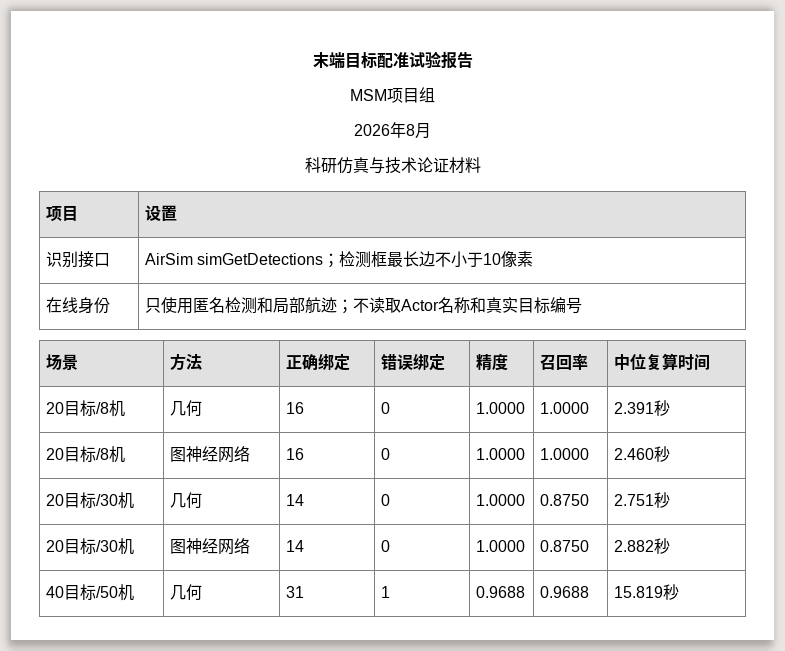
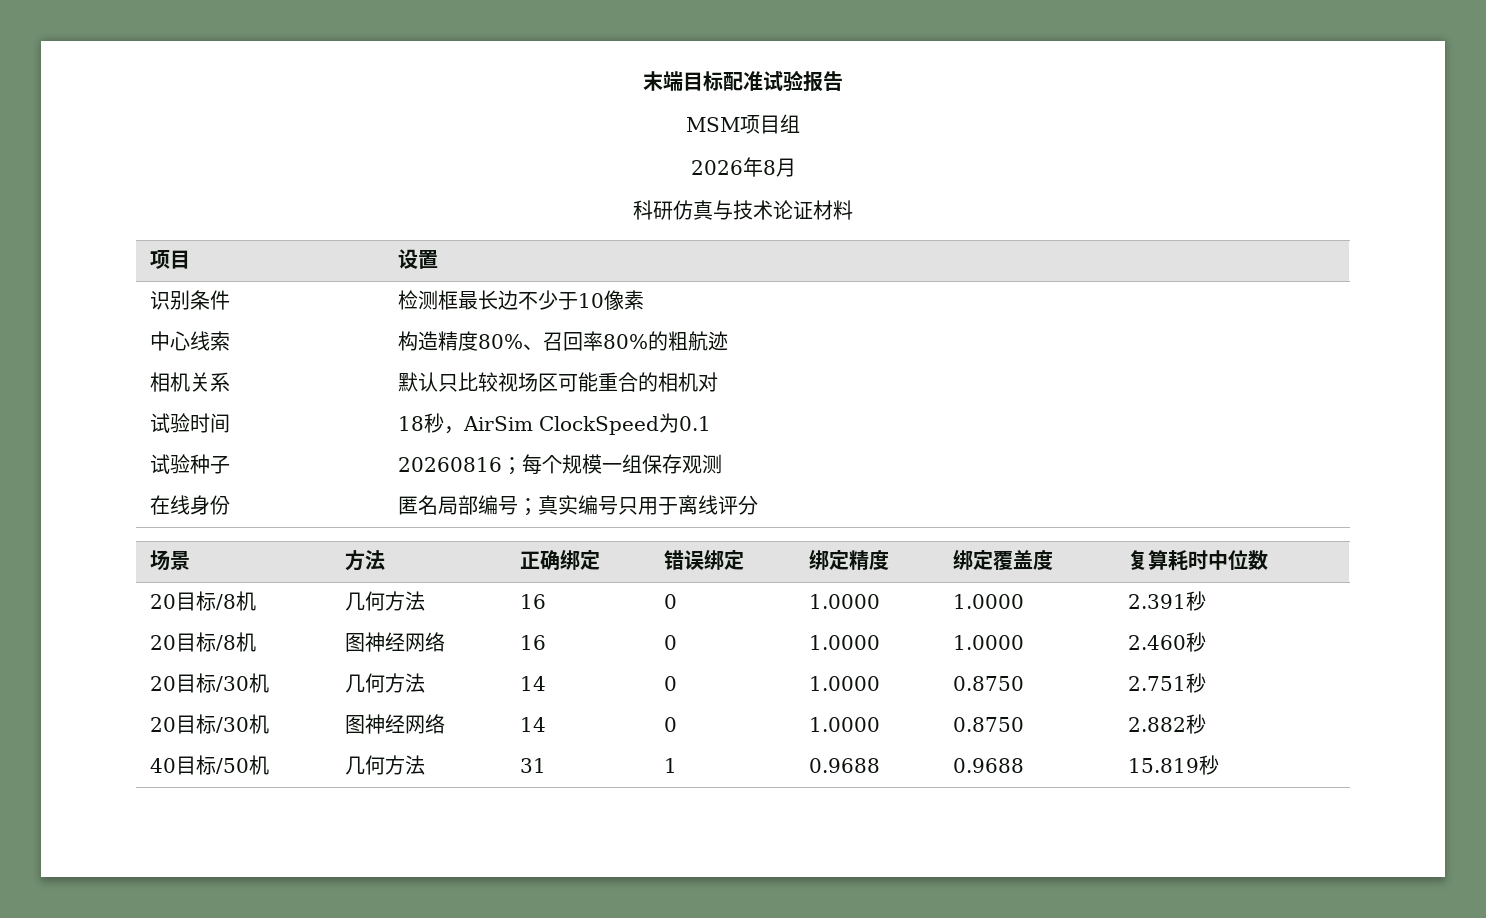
[77,251,110,268] [144,253,340,268] 接口 | AirSim simGetDetections； -> [189,290,230,310] 条件 |
[451,251,468,268] 小 -> [537,290,558,310] 少
[45,297,110,314] [144,297,582,314] 在线身份 | 只使用匿名检测和局部航迹；不读取Actor名称和真实目标编号 -> [149,331,230,351] [397,331,728,351] [149,372,230,392] [397,372,718,392] [149,413,230,433] [397,413,711,435] [149,454,230,474] [397,454,722,475] [149,495,230,515] [397,495,758,516] 中心线索 | 构造精度80%、召回率80%的粗航迹 // 相机关系 | 默认只比较视场区可能重合的相机对 // 试验时间 | 18秒，AirSim ClockSpeed为0.1 // 试验种子 | 20260816；每个规模一组保存观测 // 在线身份 | 匿名局部编号；真实编号只用于离线评分
(445, 362) none -> [808,550,849,570] 绑定
[539,354,588,370] [613,353,710,371] 召回率 | 中位复算时间 -> [952,550,1053,570] [1127,550,1268,571] 绑定覆盖度 | 复算耗时中位数
(202, 408) none -> [384,591,425,611] 方法
(202, 500) none -> [384,673,425,693] 方法
(202, 592) none -> [384,755,425,775] 方法

